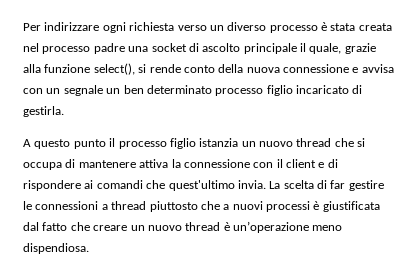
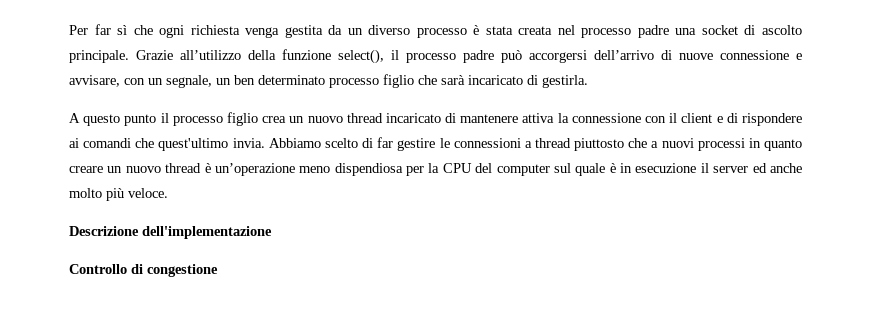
[44,22,207,33] indirizzare ogni richiesta verso -> [94,24,343,38] far sì che ogni richiesta venga gestita da
[243,43,376,54] [23,63,280,75] principale il quale, grazie alla funzione select(), si rende conto della nuova -> [69,49,713,64] principale. Grazie all’utilizzo della funzione select(), il processo padre può accorgersi dell’arrivo di nuove
[361,64,394,73] avvisa -> [69,75,120,87] avvisare,
[63,85,103,96] segnale -> [166,75,212,88] segnale,
(293, 90) none -> [418,75,465,85] che sarà
[199,138,366,147] [23,162,62,170] istanzia un nuovo thread che si occupa -> [262,113,441,123] crea un nuovo thread incaricato
[269,180,314,189] La scelta -> [268,138,358,148] Abbiamo scelto
[313,201,380,212] [23,222,90,231] è giustificata dal fatto che -> [748,138,802,151] in quanto
[23,243,89,254] dispendiosa. -> [334,163,803,176] [69,188,168,201] [69,226,272,239] [69,264,218,277] dispendiosa per la CPU del computer sul quale è in esecuzione il server ed anche molto più veloce. // Descrizione dell'implementazione // Controllo di congestione

